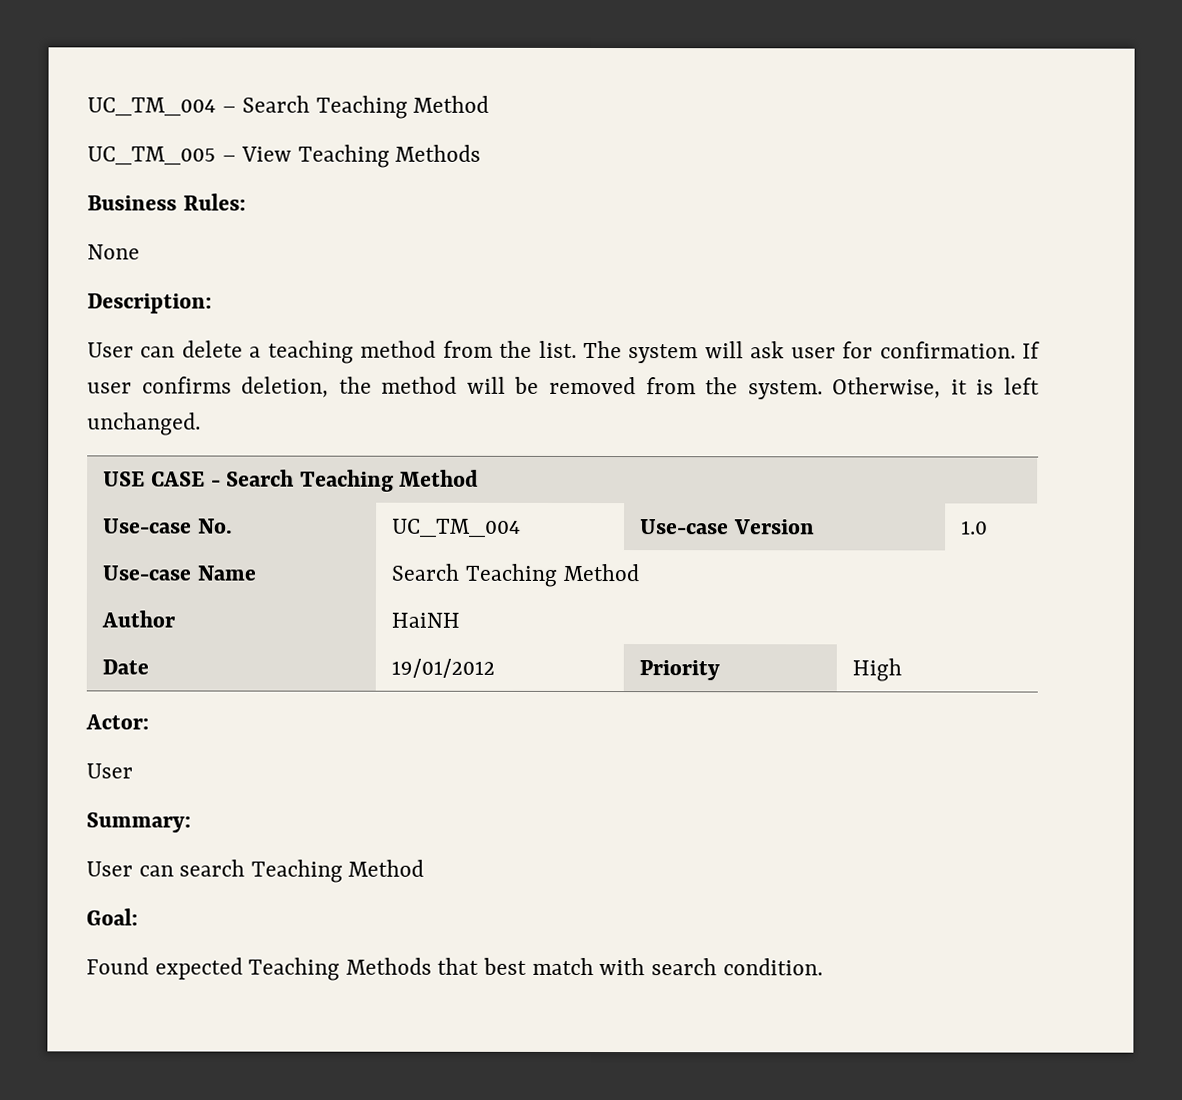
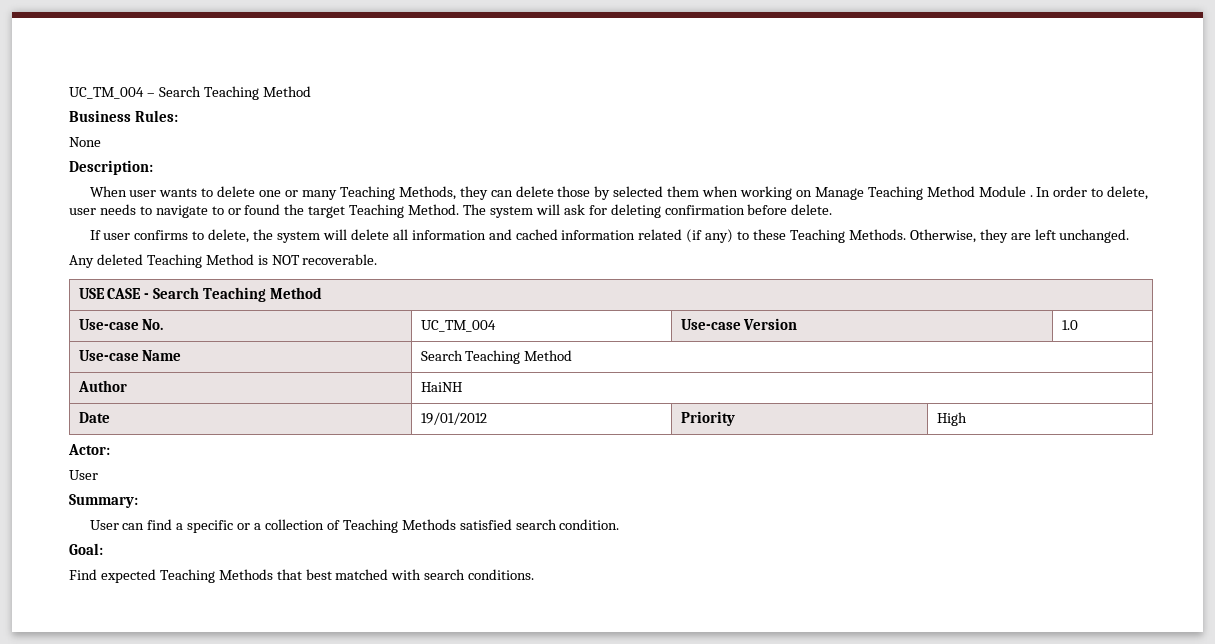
[87,144,482,168] // UC_TM_005 – View Teaching Methods -> (311, 91) none
[87,340,1040,364] [87,376,1040,400] [87,412,201,436] User can delete a teaching method from the list. The system will ask user for confirmation. If user confirms deletion, the method will be removed from the system. Otherwise, it is left unchanged. -> [89,186,1149,200] [69,204,833,218] [89,229,1130,243] [69,254,378,268] When user wants to delete one or many Teaching Methods, they can delete those by selected them when working on Manage Teaching Method Module . In order to delete, user needs to navigate to or found the target Teaching Method. The system will ask for deleting confirmation before delete. // If user confirms to delete, the system will delete all information and cached information related (if any) to these Teaching Methods. Otherwise, they are left unchanged. // Any deleted Teaching Method is NOT recoverable.
[179,859,425,883] search Teaching Method -> [147,519,620,533] find a specific or a collection of Teaching Methods satisfied search condition.
[86,957,149,975] Found -> [69,569,97,580] Find
[531,957,594,976] match -> [335,569,389,580] matched
[722,958,823,976] condition. -> [468,569,535,580] conditions.

